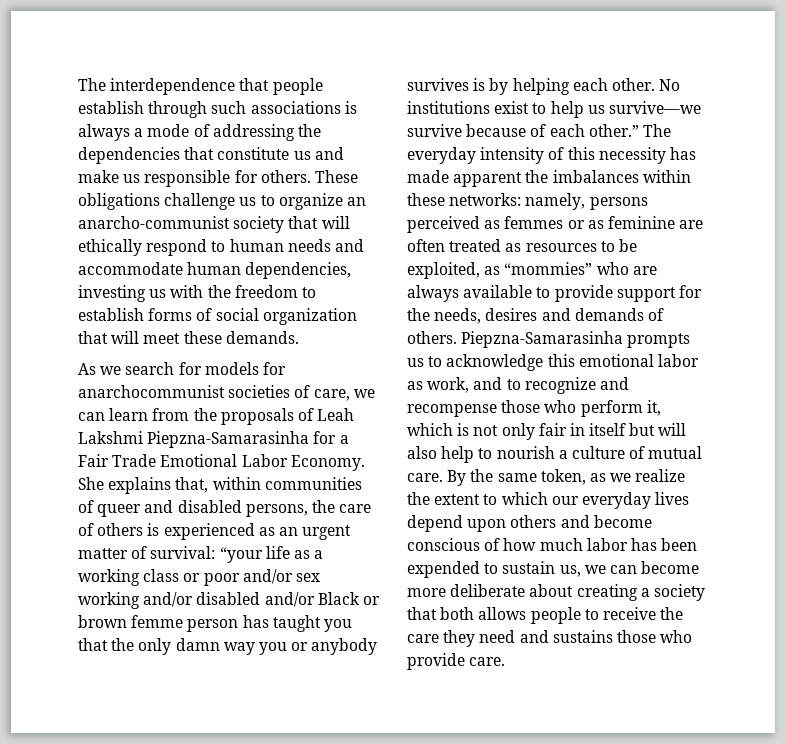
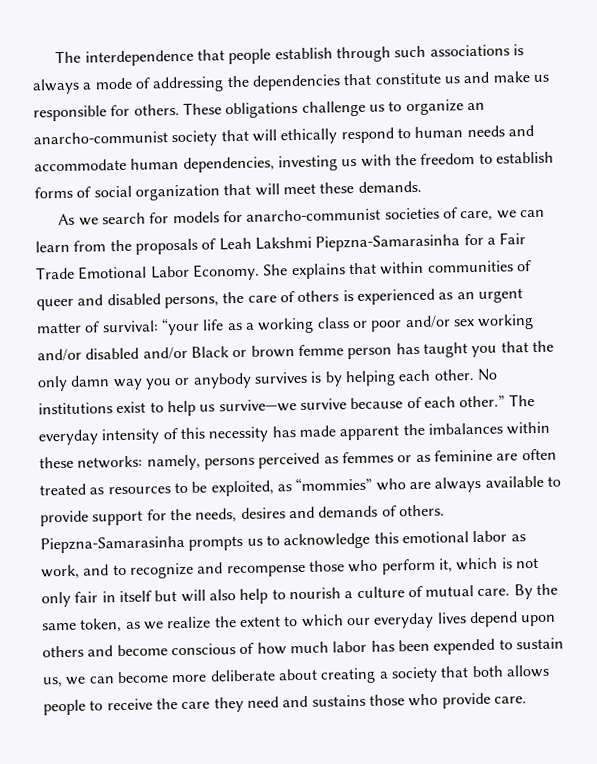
[78,385,225,398] anarchocommunist -> [246,208,382,222] anarcho-communist
[175,477,209,493] that, -> [347,262,377,275] that

